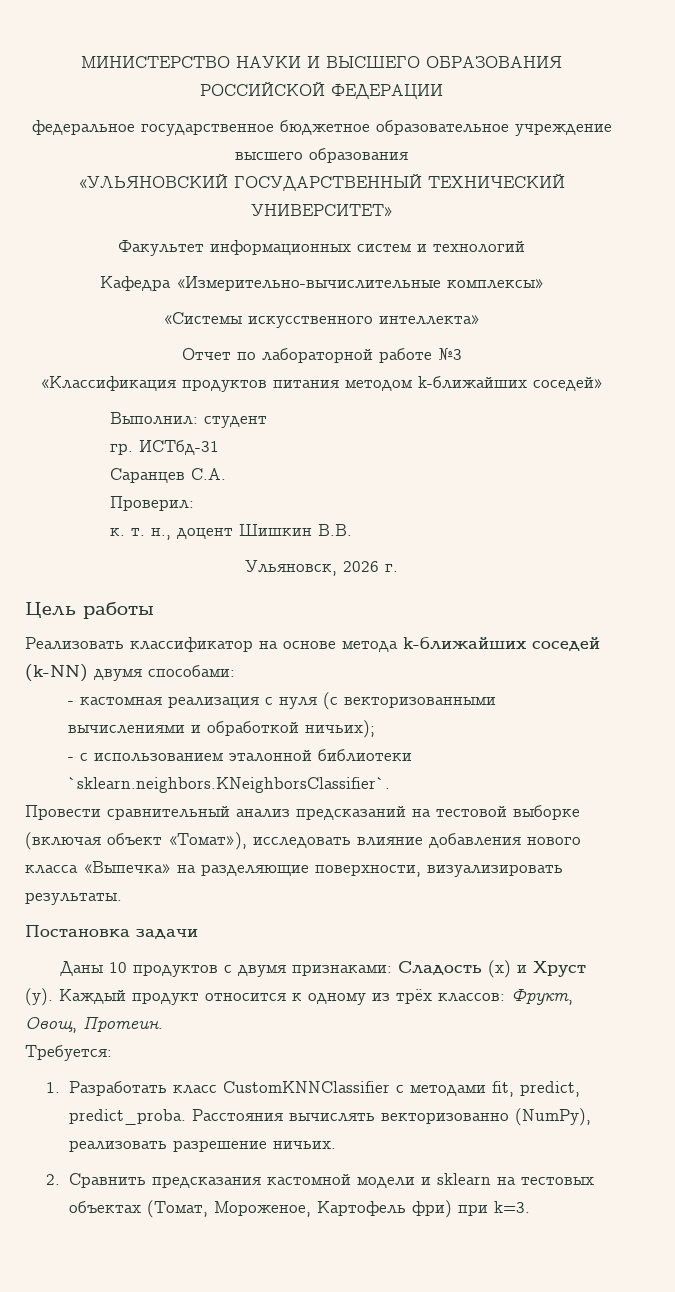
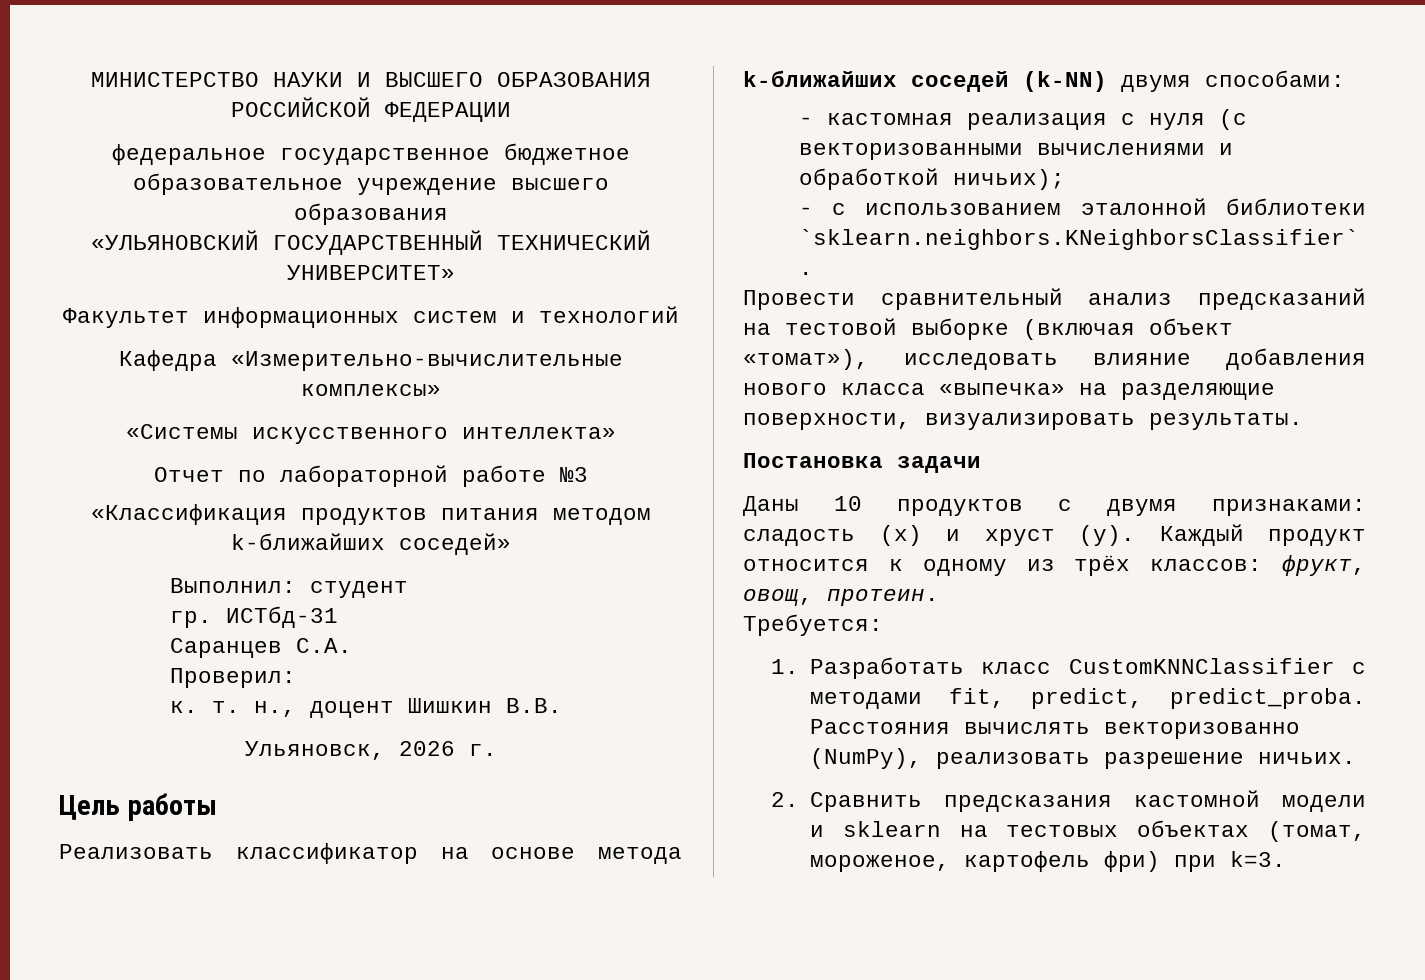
[168,832,247,850] «Томат»), -> [743,349,869,370] «томат»),
[83,861,171,873] «Выпечка» -> [939,383,1065,395] «выпечка»
[397,961,482,975] Сладость -> [743,529,855,546] сладость
[532,961,586,977] Хруст -> [984,529,1055,546] хруст
[511,988,573,1005] [25,1017,163,1033] Фрукт, Овощ, Протеин. -> [1282,555,1366,576] [743,589,939,606] фрукт, овощ, протеин.
[146,1200,406,1218] (Томат, Мороженое, Картофель -> [1268,821,1366,842] [810,851,1091,872] (томат, мороженое, картофель

